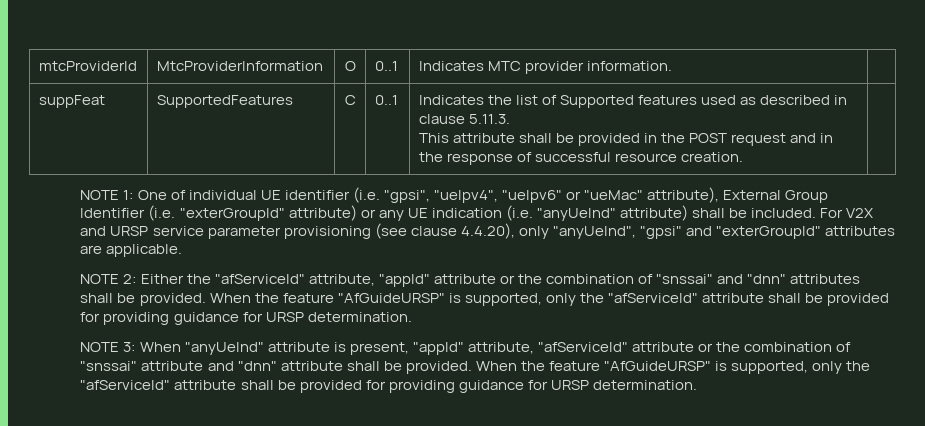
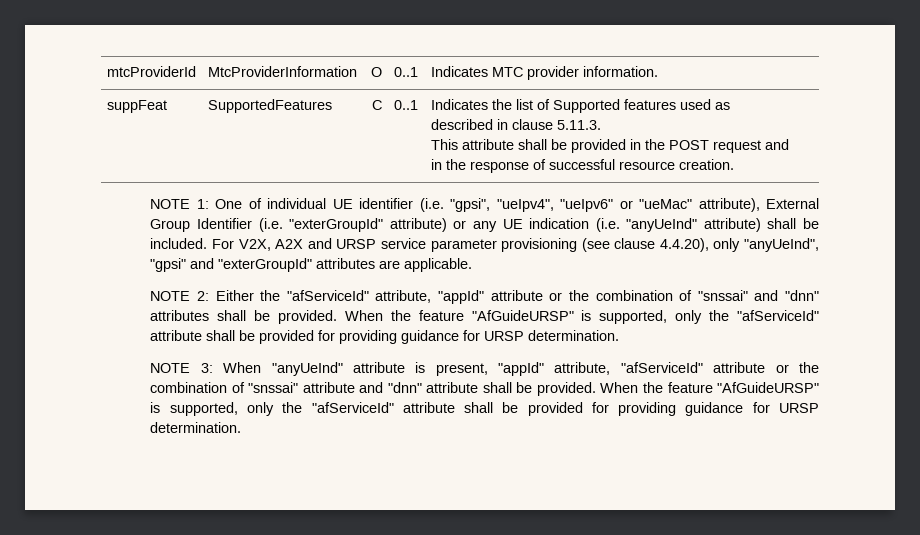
[846,208,874,218] V2X -> [238,239,304,251] V2X, A2X

